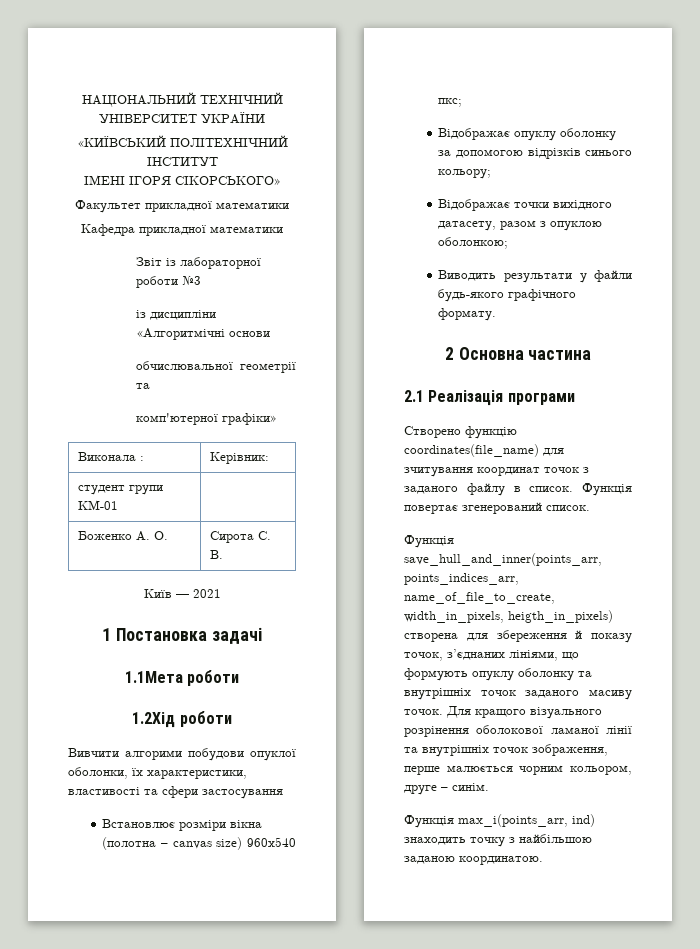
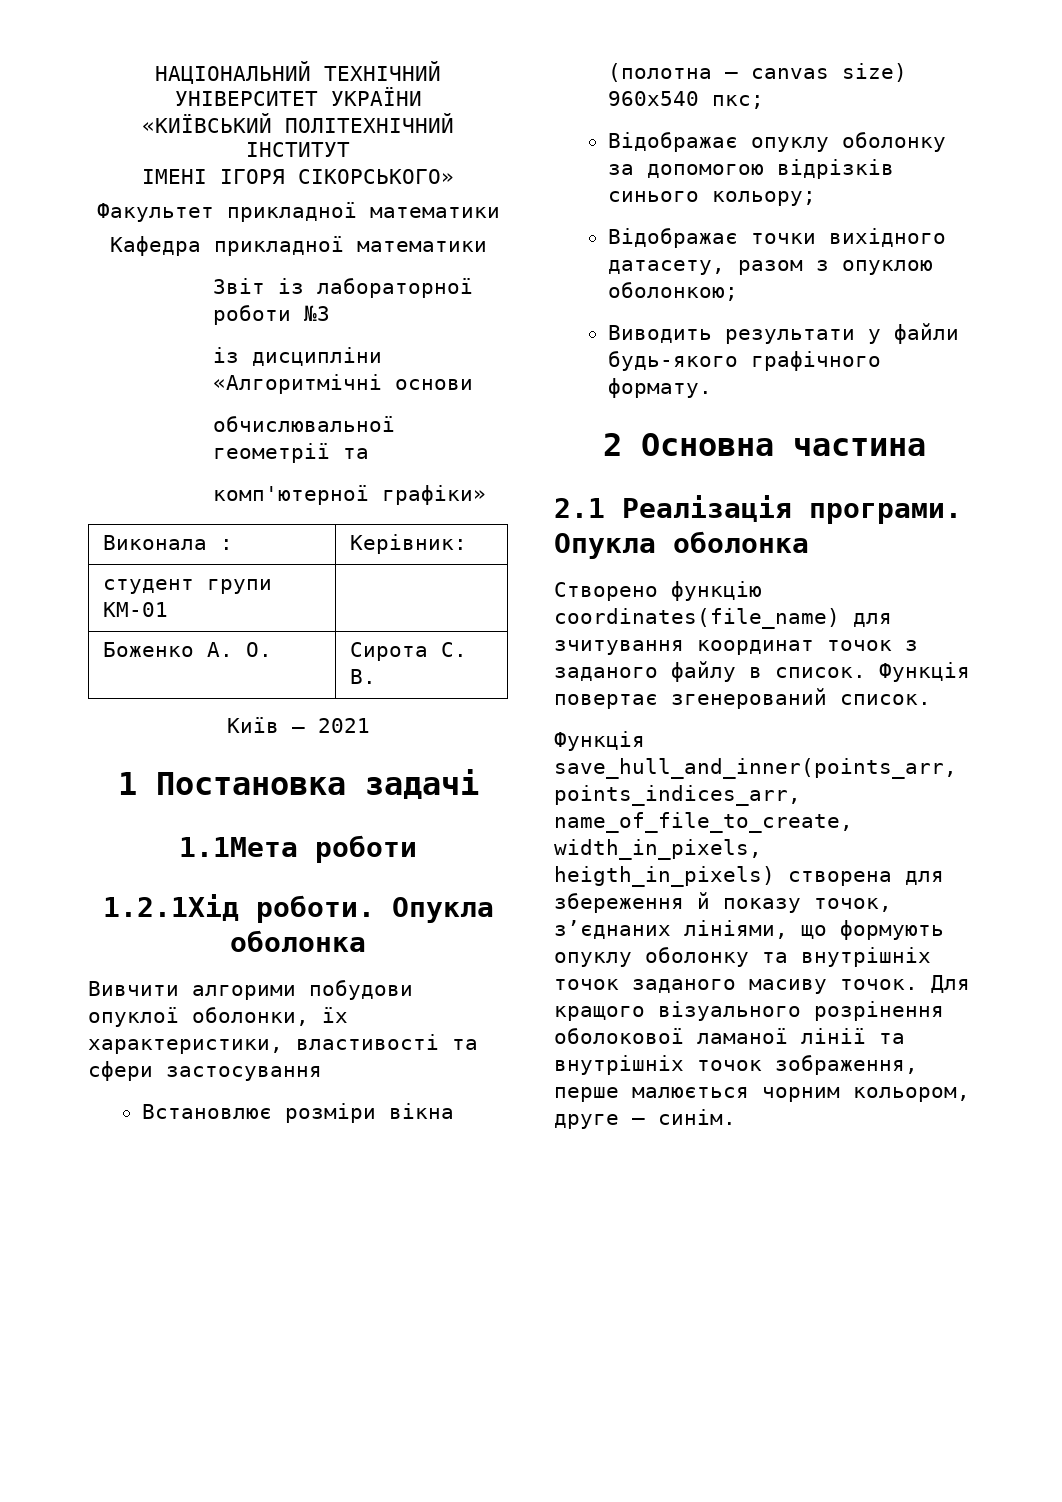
[132,711,232,728] 1.2Хід роботи -> [102,894,494,923] [230,930,366,952] 1.2.1Хід роботи. Опукла оболонка
[507,393,575,405] програми -> [809,503,962,524] [554,531,809,559] програми. Опукла оболонка
[404,814,595,828] [404,834,592,847] [404,856,543,865] // Функція max_i(points_arr, ind) знаходить точку з найбільшою заданою координатою. -> (736, 1117) none

